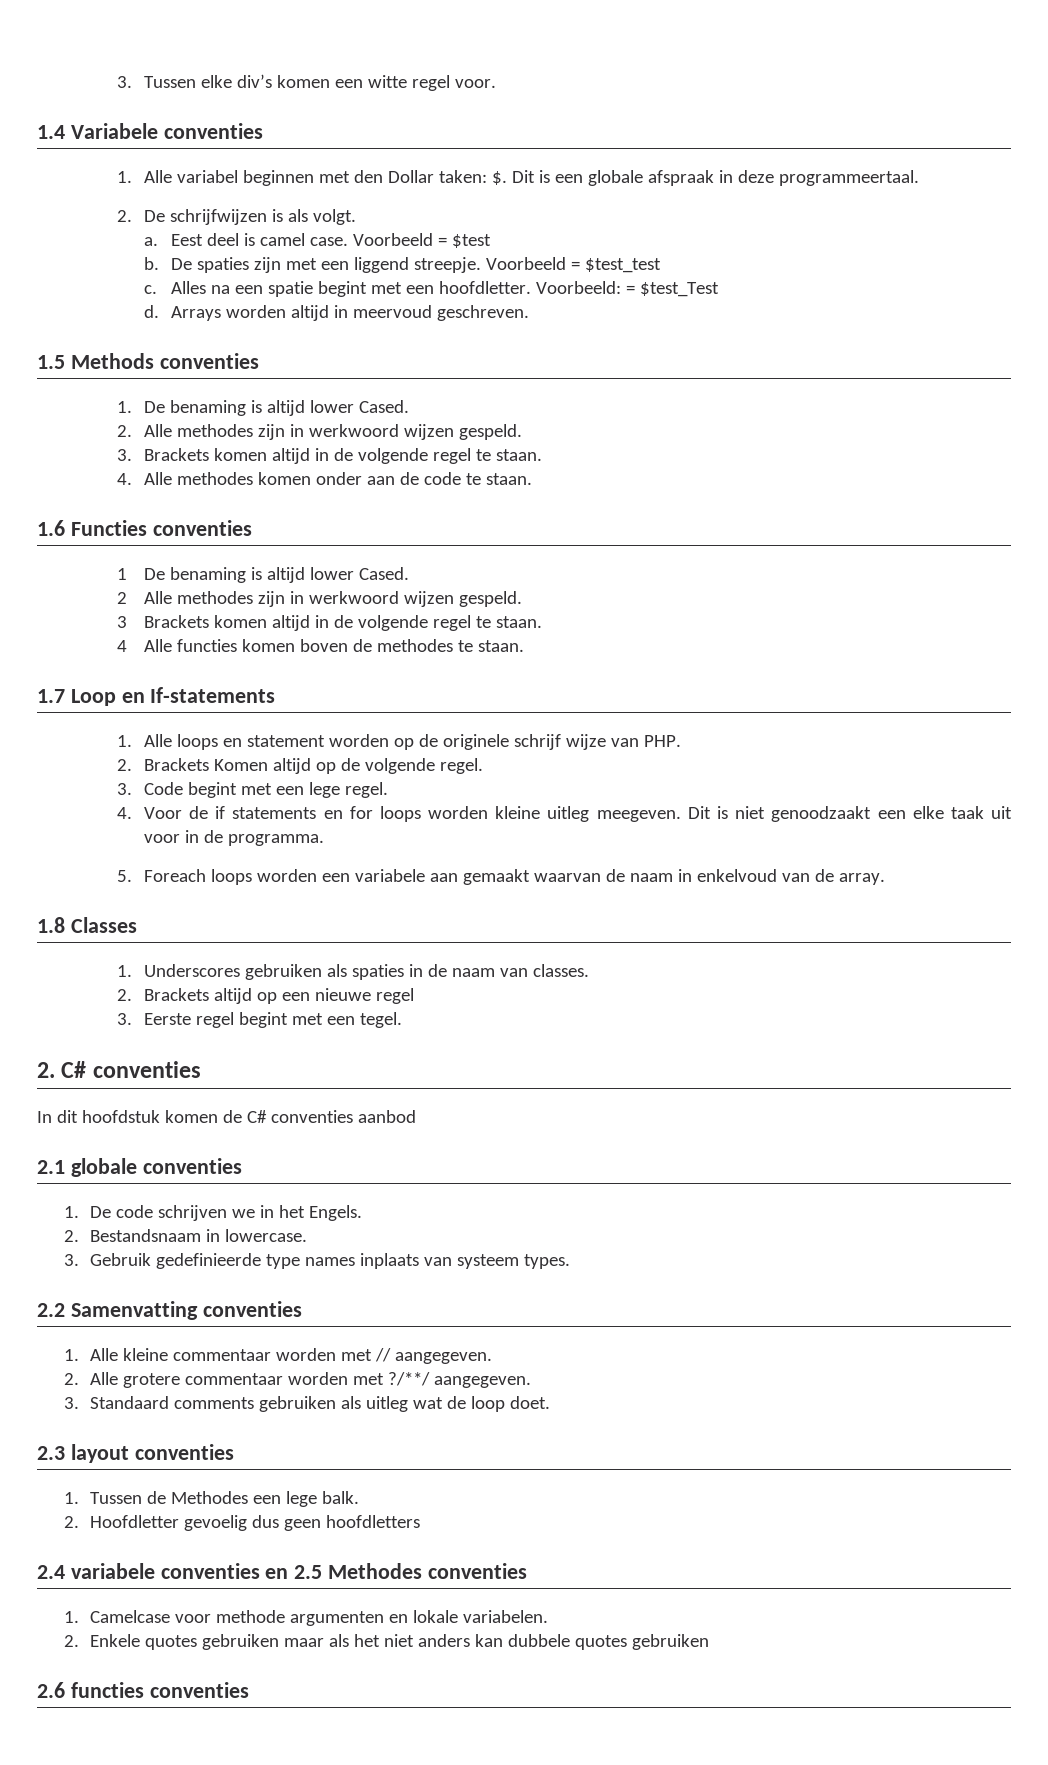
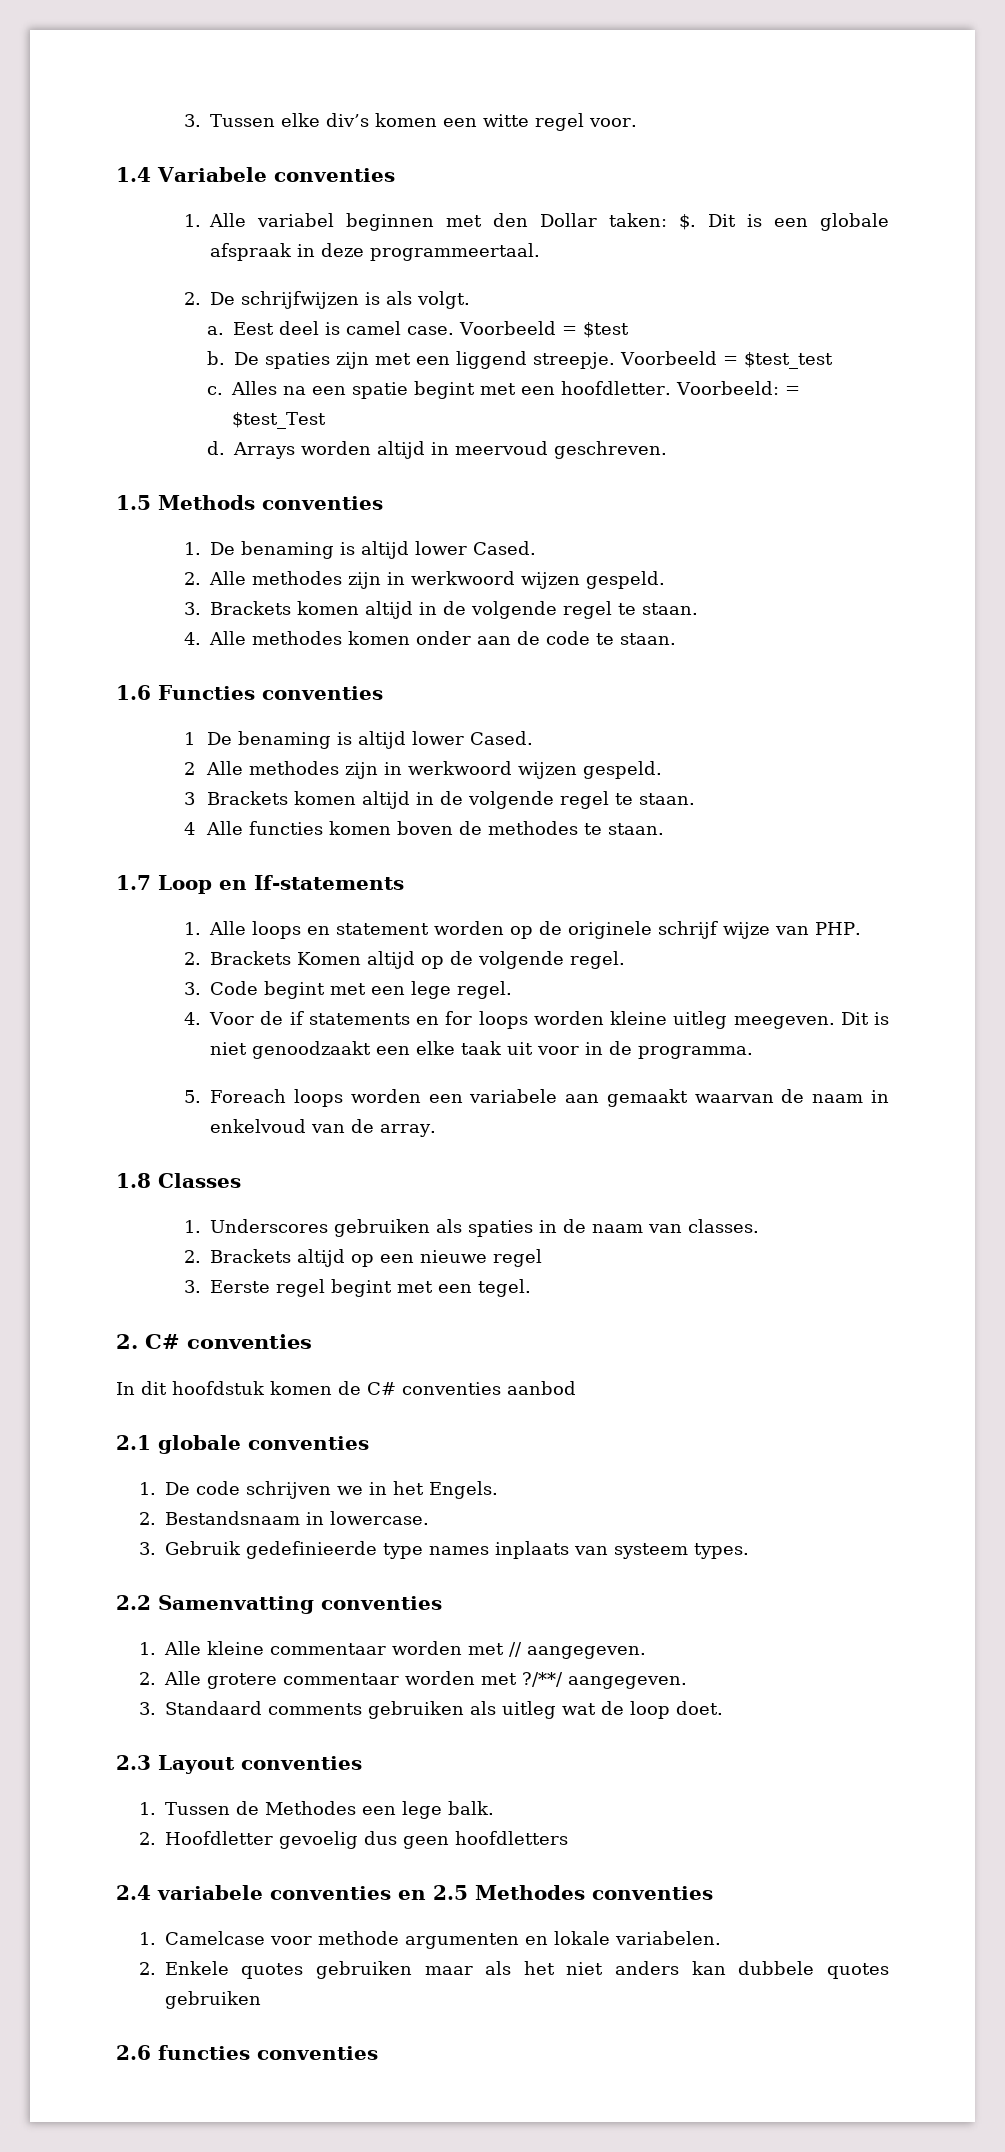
[70,1444,129,1463] layout -> [158,1755,235,1774] Layout

